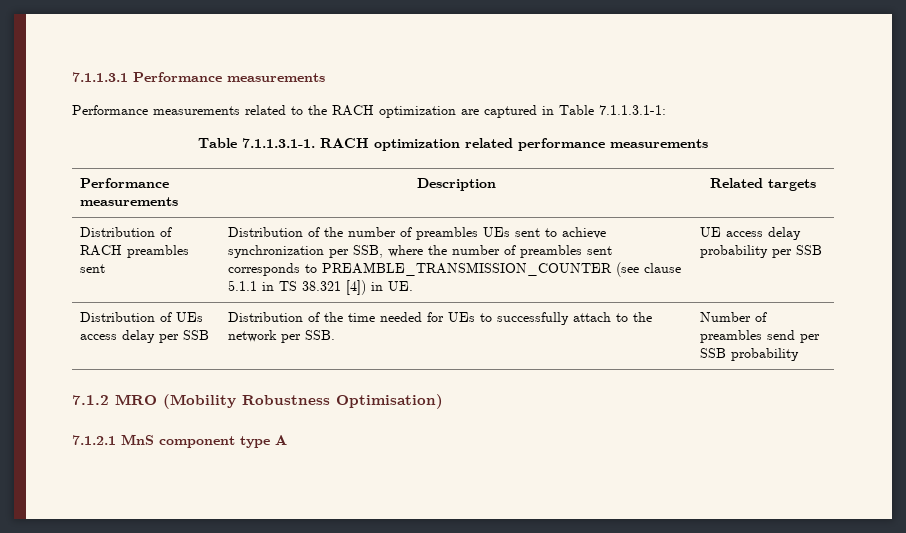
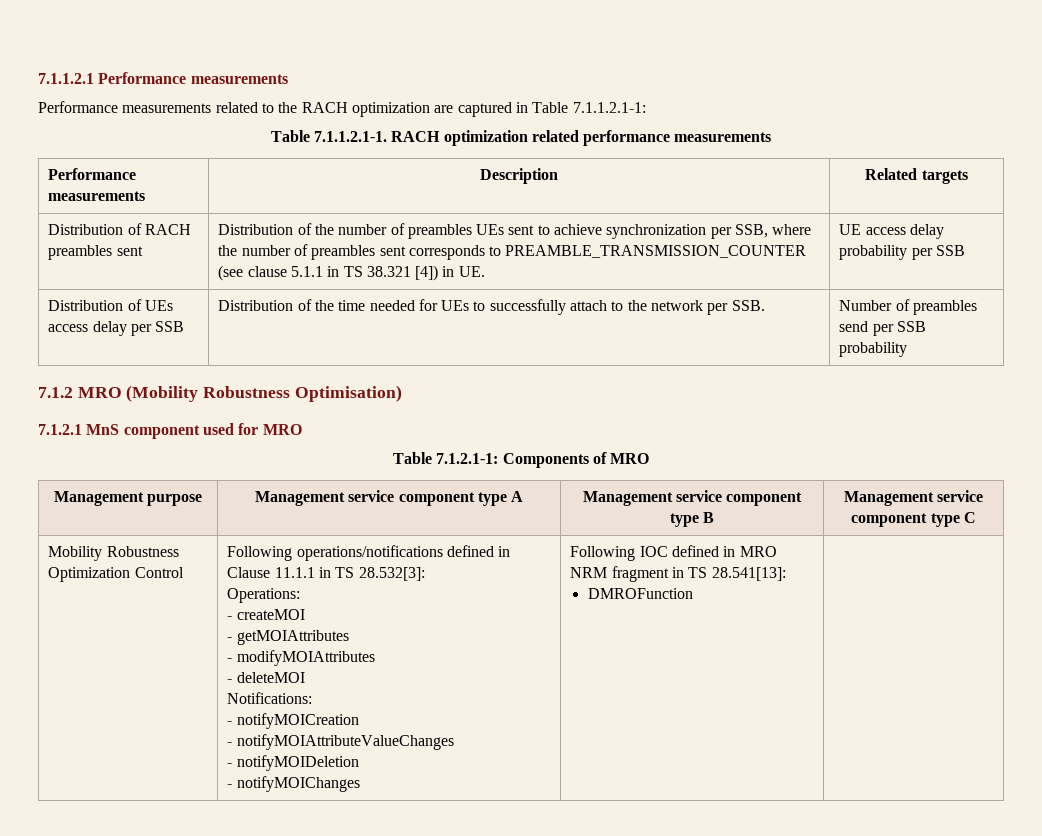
[72,72,128,82] 7.1.1.3.1 -> [38,73,94,84] 7.1.1.2.1
[599,105,666,115] [198,138,315,148] 7.1.1.3.1-1: // Table 7.1.1.3.1-1. -> [572,102,646,113] [270,130,387,142] 7.1.1.2.1-1: // Table 7.1.1.2.1-1.
[240,435,287,448] type A -> [202,423,302,435] [392,452,650,468] [53,491,203,506] [254,490,524,506] [582,490,803,506] [669,512,715,527] [843,490,984,506] [851,512,976,527] [48,546,179,561] [48,567,184,582] [227,545,511,561] [227,567,425,581] [227,588,301,603] [227,609,305,620] [227,630,349,645] [227,650,375,666] [227,672,305,683] [227,692,313,704] [227,713,359,729] [227,734,454,750] [227,755,359,771] [227,776,360,792] [570,545,777,561] [570,566,786,582] [587,588,693,599] used for MRO // Table 7.1.2.1-1: Components of MRO // Management purpose | Management service component type A | Management service component type B | Management service component type C // Mobility Robustness Optimization Control | Following operations/notifications defined in Clause 11.1.1 in TS 28.532[3]: // Operations: // - createMOI // - getMOIAttributes // - modifyMOIAttributes // - deleteMOI // Notifications: // - notifyMOICreation // - notifyMOIAttributeValueChanges // - notifyMOIDeletion // - notifyMOIChanges | Following IOC defined in MRO NRM fragment in TS 28.541[13]: // DMROFunction |

